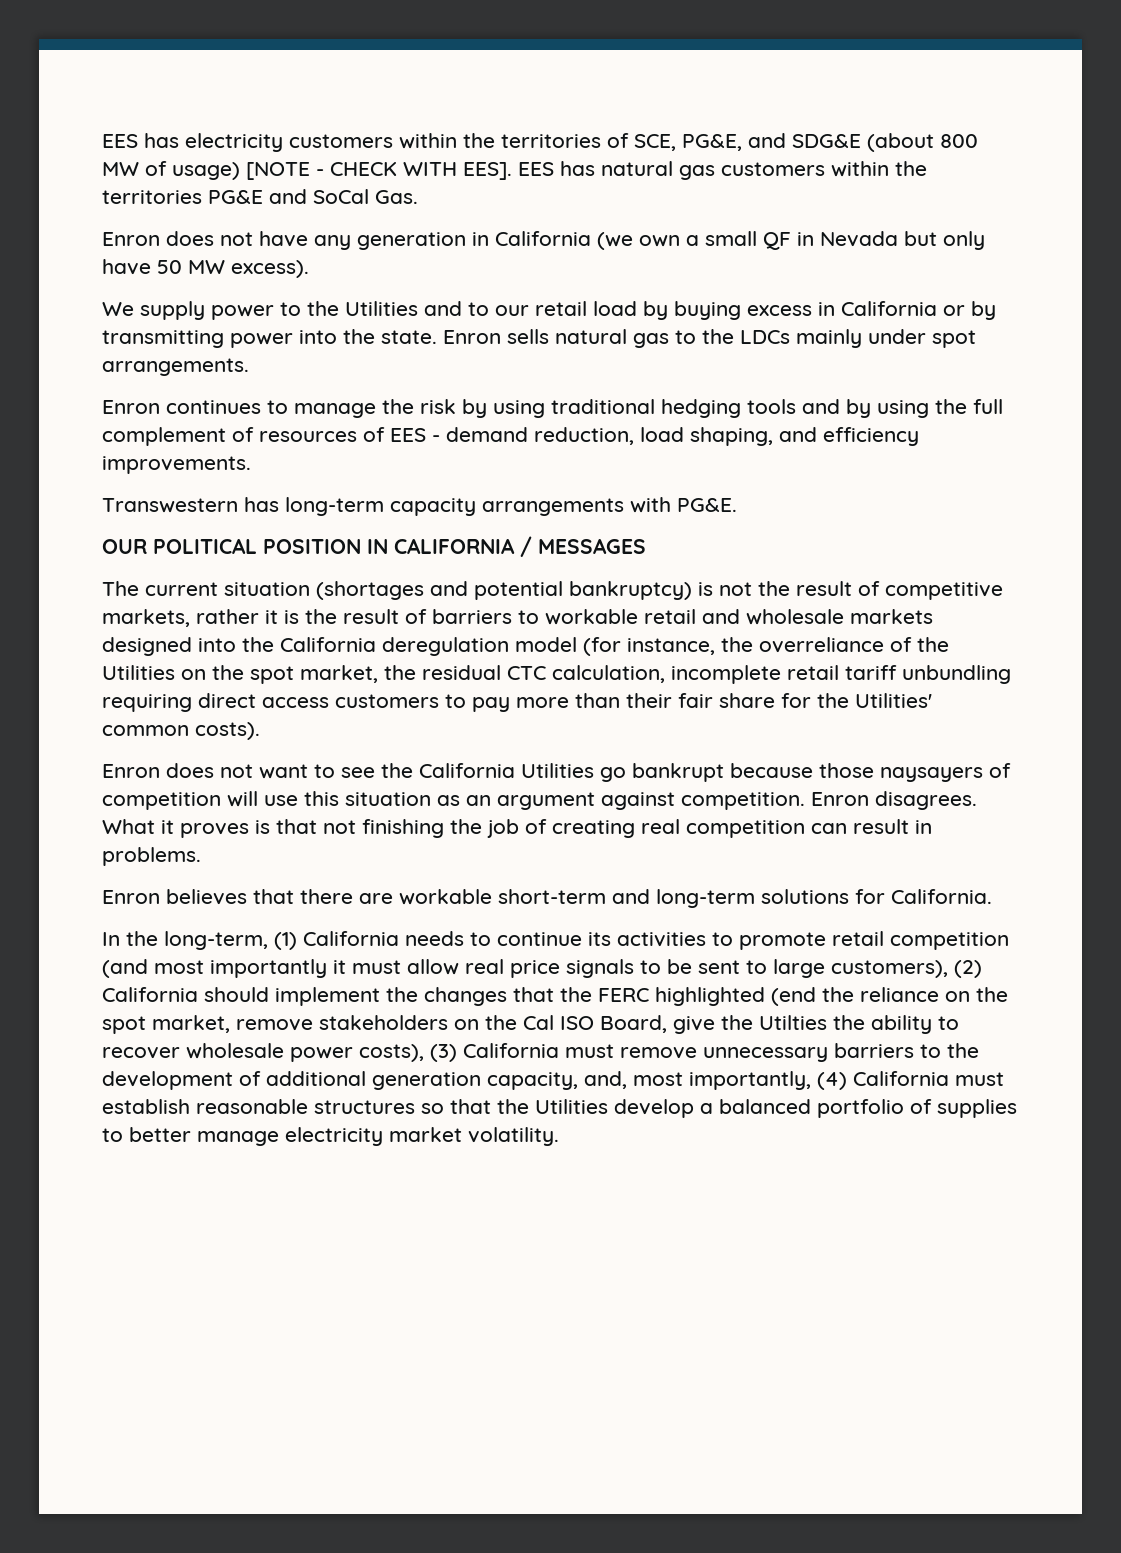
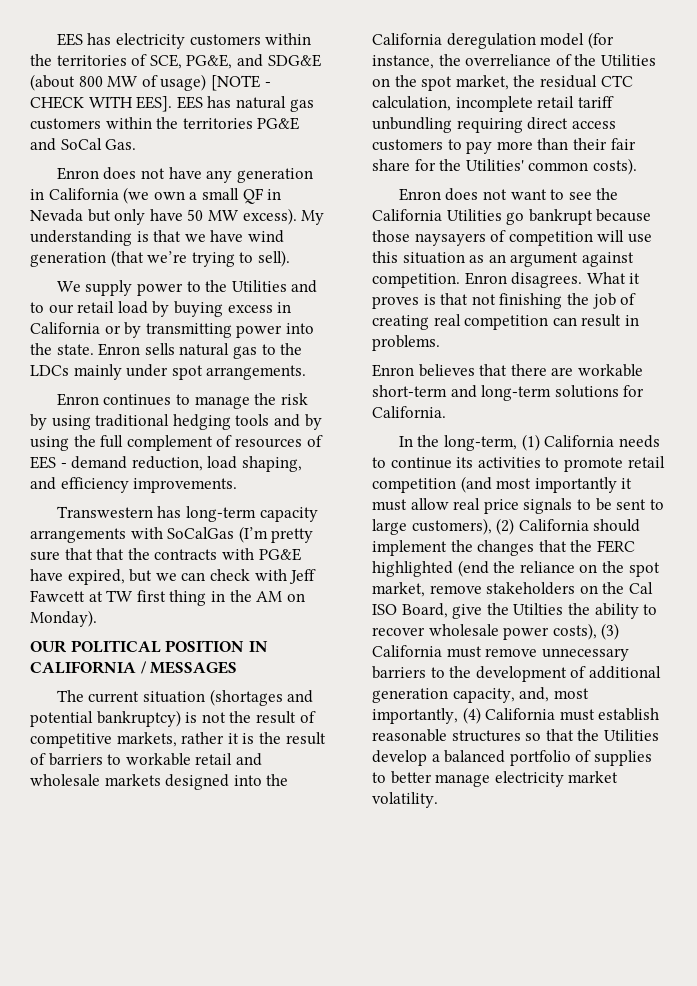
(309, 269) none -> [301,210,325,225] [30,230,284,246] [30,250,290,267] My understanding is that we have wind generation (that we’re trying to sell).
[677,498,737,512] PG&E. -> [167,526,314,543] [30,548,301,561] [30,569,317,585] [30,590,305,606] [30,610,97,627] SoCalGas (I’m pretty sure that that the contracts with PG&E have expired, but we can check with Jeff Fawcett at TW first thing in the AM on Monday).

